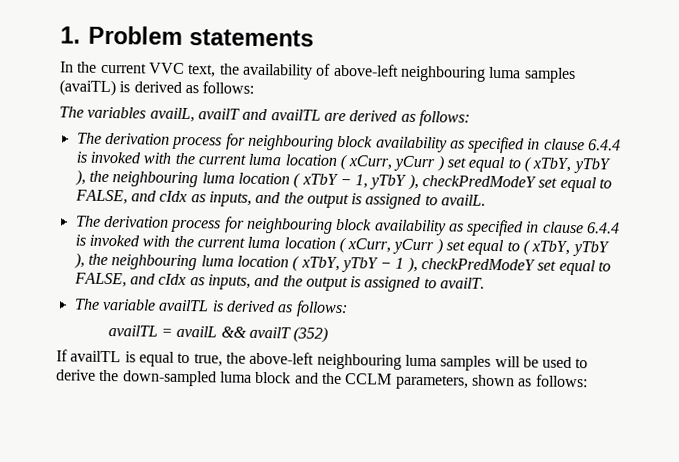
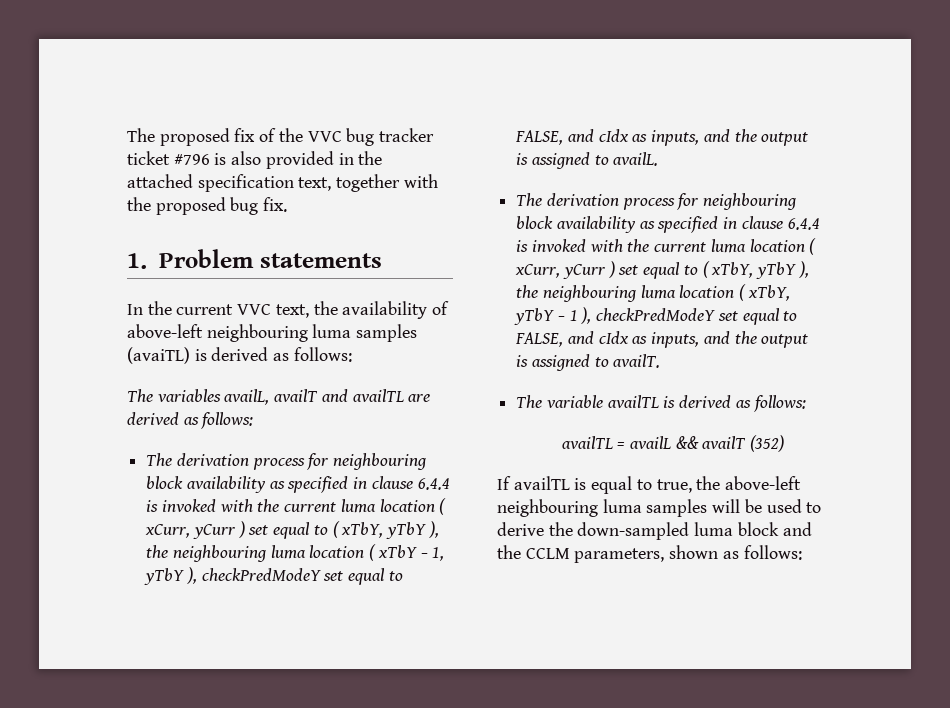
(60, 35) none -> [127,128,435,146] [127,151,383,169] [127,174,438,192] [127,197,288,215] The proposed fix of the VVC bug tracker ticket #796 is also provided in the attached specification text, together with the proposed bug fix. //

